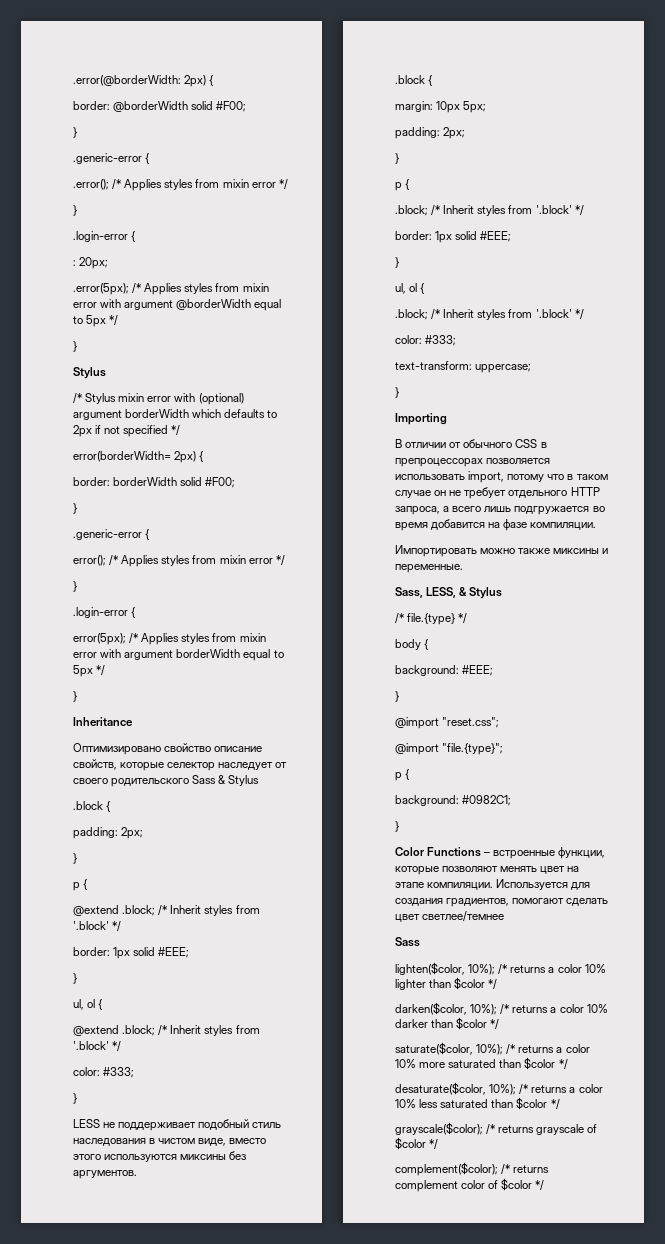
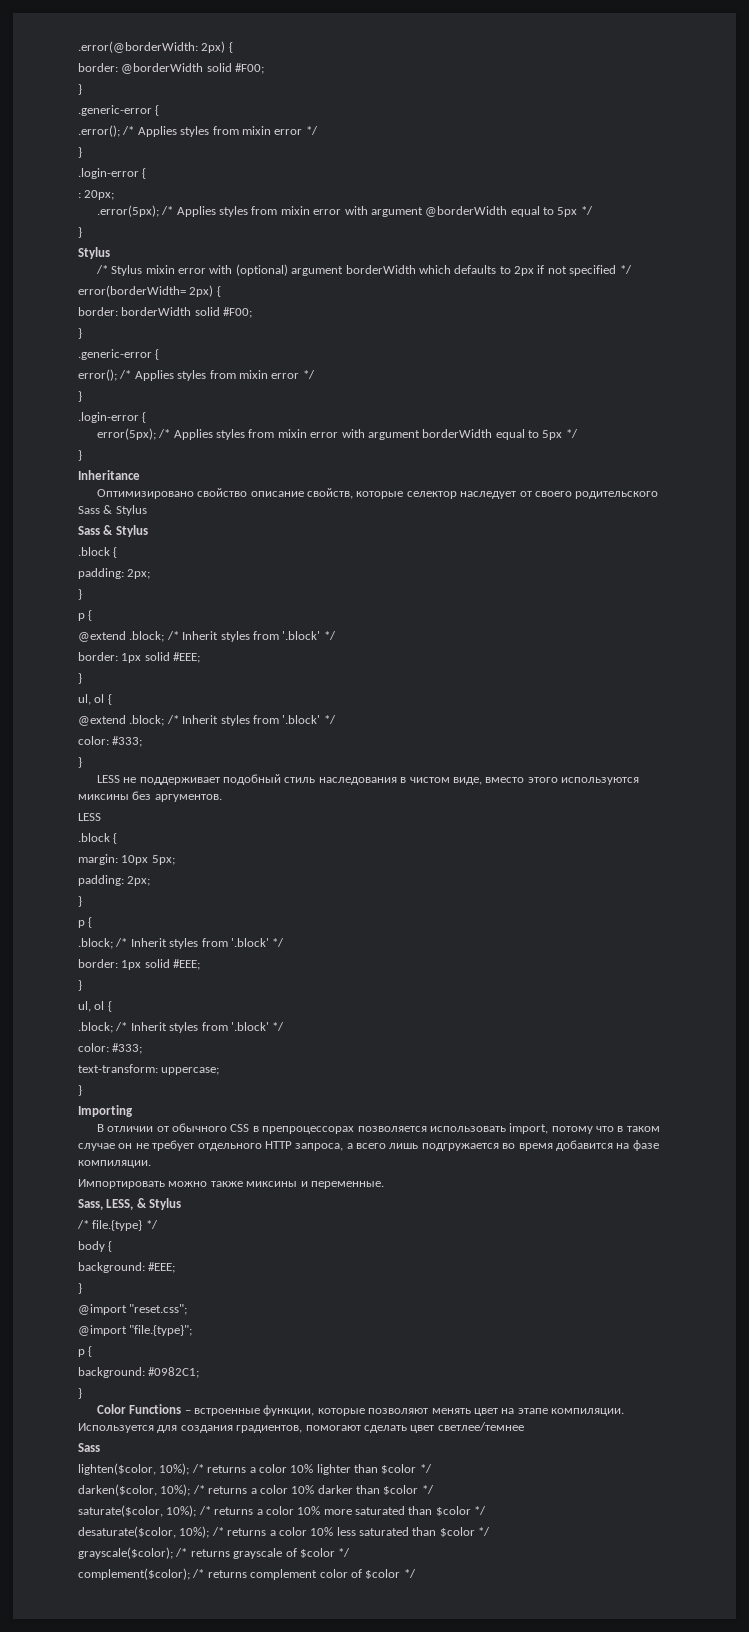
(260, 780) none -> [78,525,148,537] // Sass & Stylus
(137, 1174) none -> [78,813,101,821] // LESS

